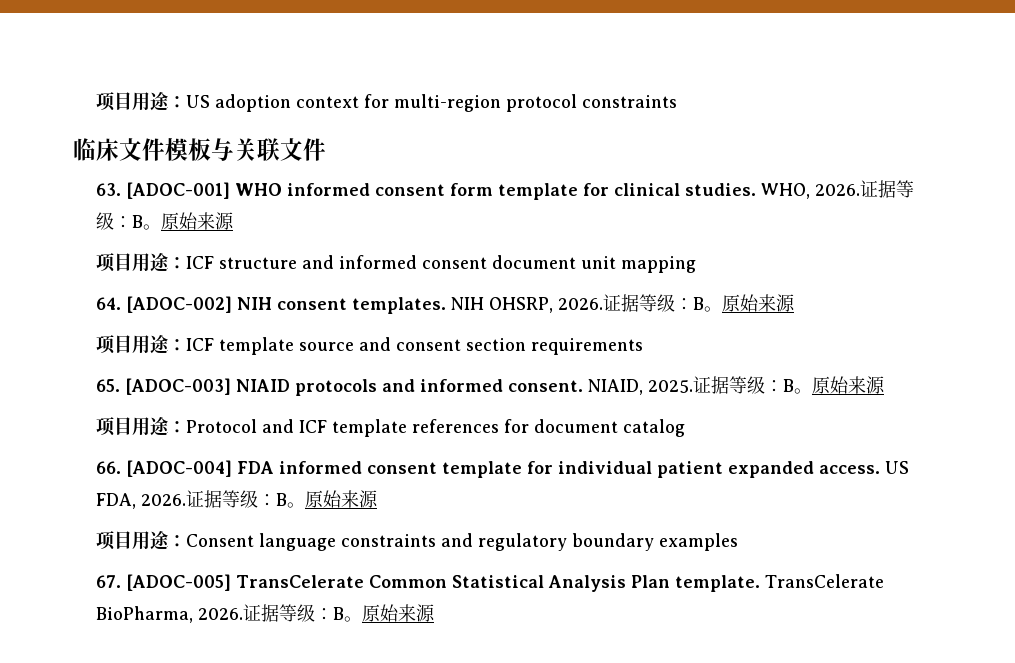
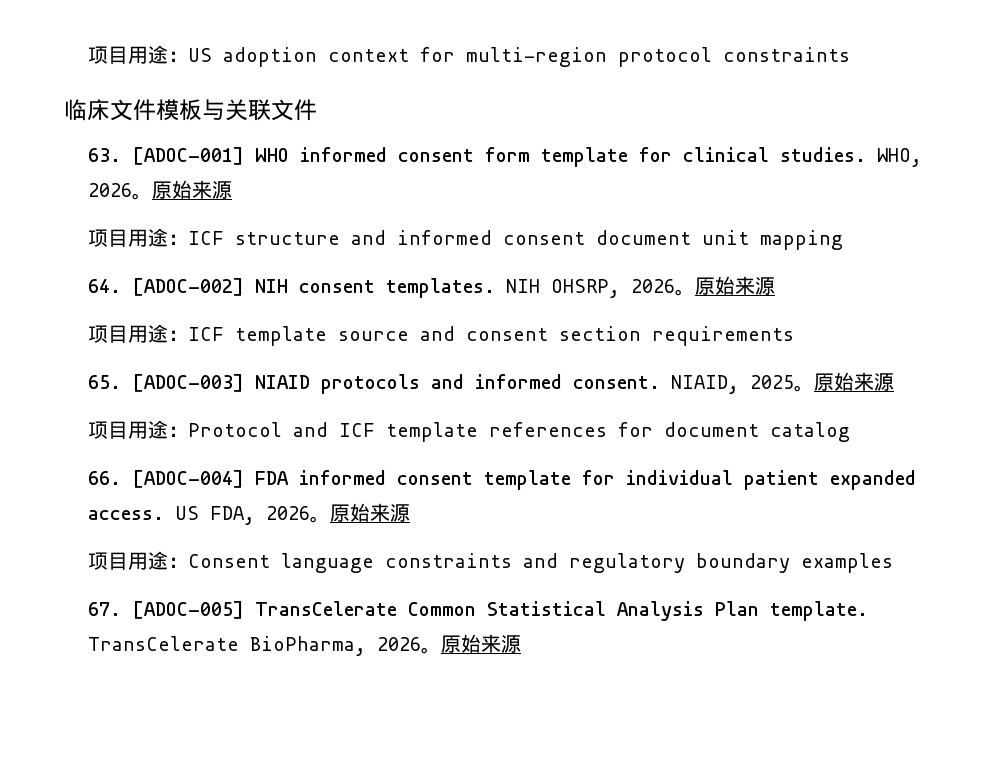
[814,180,914,198] [95,212,143,230] 2026.证据等级：B -> [87,183,132,197] 2026
[557,294,704,312] 2026.证据等级：B -> [630,279,675,293] 2026
[647,376,794,394] 2025.证据等级：B -> [749,375,794,389] 2025
[140,490,287,508] 2026.证据等级：B -> [265,506,310,520] 2026
[197,604,344,622] 2026.证据等级：B -> [376,637,421,651] 2026

